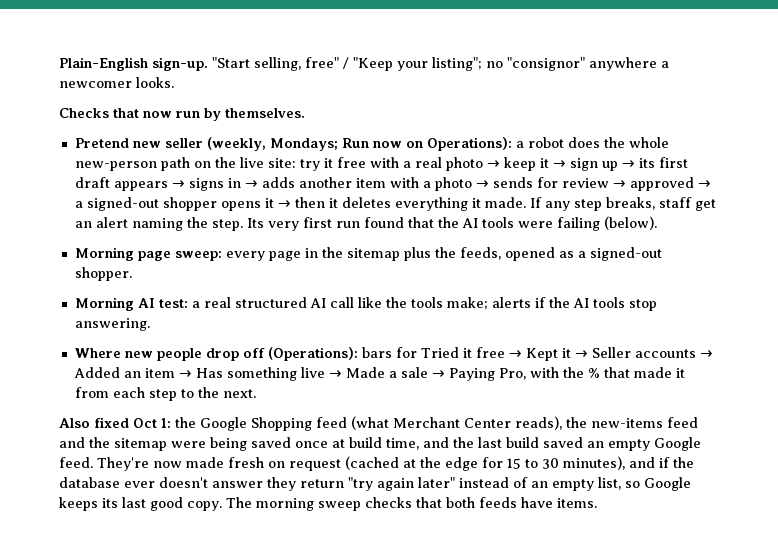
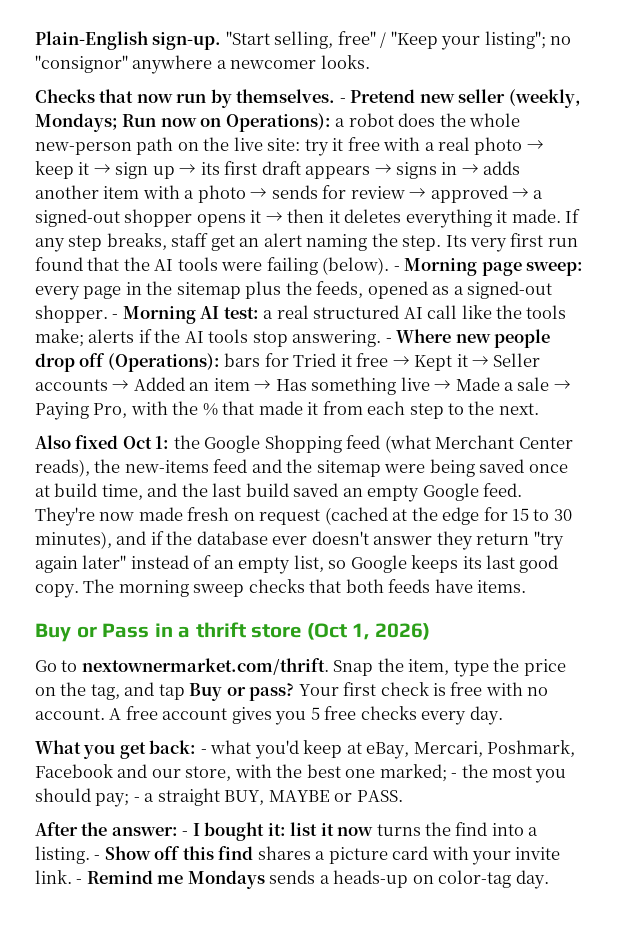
(305, 113) // -> [339,98,346,103] -
(657, 223) // -> [393,266,400,271] -
(132, 274) // -> [112,314,119,319] -
(150, 324) // -> [385,338,392,343] -
(597, 503) none -> [35,622,430,642] [35,658,566,677] [35,682,549,701] [35,706,503,725] [35,740,576,759] [35,764,567,783] [35,788,403,807] [35,822,539,841] [35,846,561,865] [35,870,549,889] // Buy or Pass in a thrift store (Oct 1, 2026) // Go to nextownermarket.com/thrift. Snap the item, type the price on the tag, and tap Buy or pass? Your first check is free with no account. A free account gives you 5 free checks every day. // What you get back: - what you'd keep at eBay, Mercari, Poshmark, Facebook and our store, with the best one marked; - the most you should pay; - a straight BUY, MAYBE or PASS. // After the answer: - I bought it: list it now turns the find into a listing. - Show off this find shares a picture card with your invite link. - Remind me Mondays sends a heads-up on color-tag day.

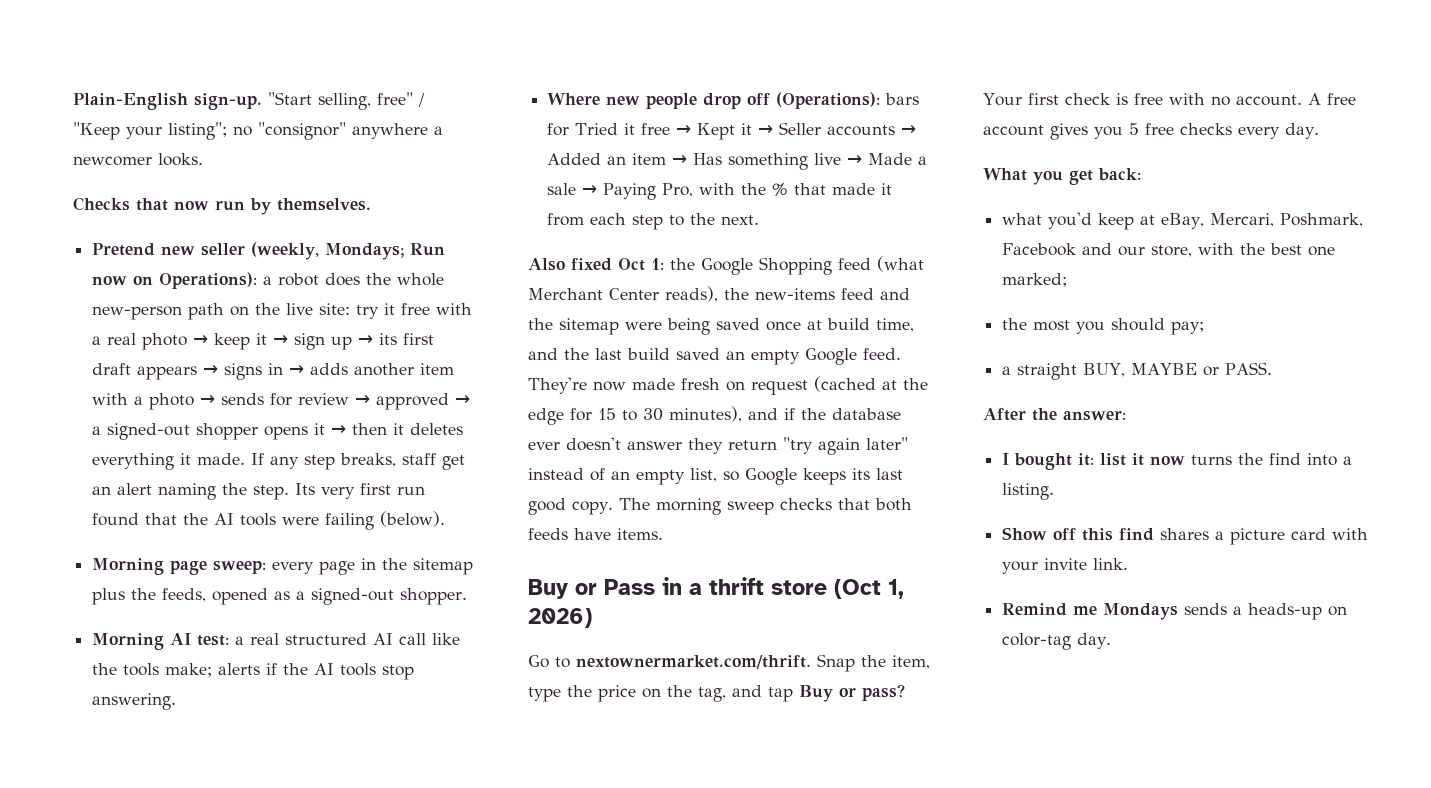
[339,98,346,103] - -> (371, 204) //
[393,266,400,271] - -> (446, 519) //
[112,314,119,319] - -> (468, 596) //
[385,338,392,343] - -> (177, 701) //
[200,749,207,754] - -> (1141, 174) //
[451,773,458,778] - -> (1068, 280) //
[133,797,140,802] - -> (1205, 328) //
[182,831,189,836] - -> (1126, 415) //
[94,855,101,860] - -> (1055, 491) //
[76,879,83,884] - -> (1129, 564) //

